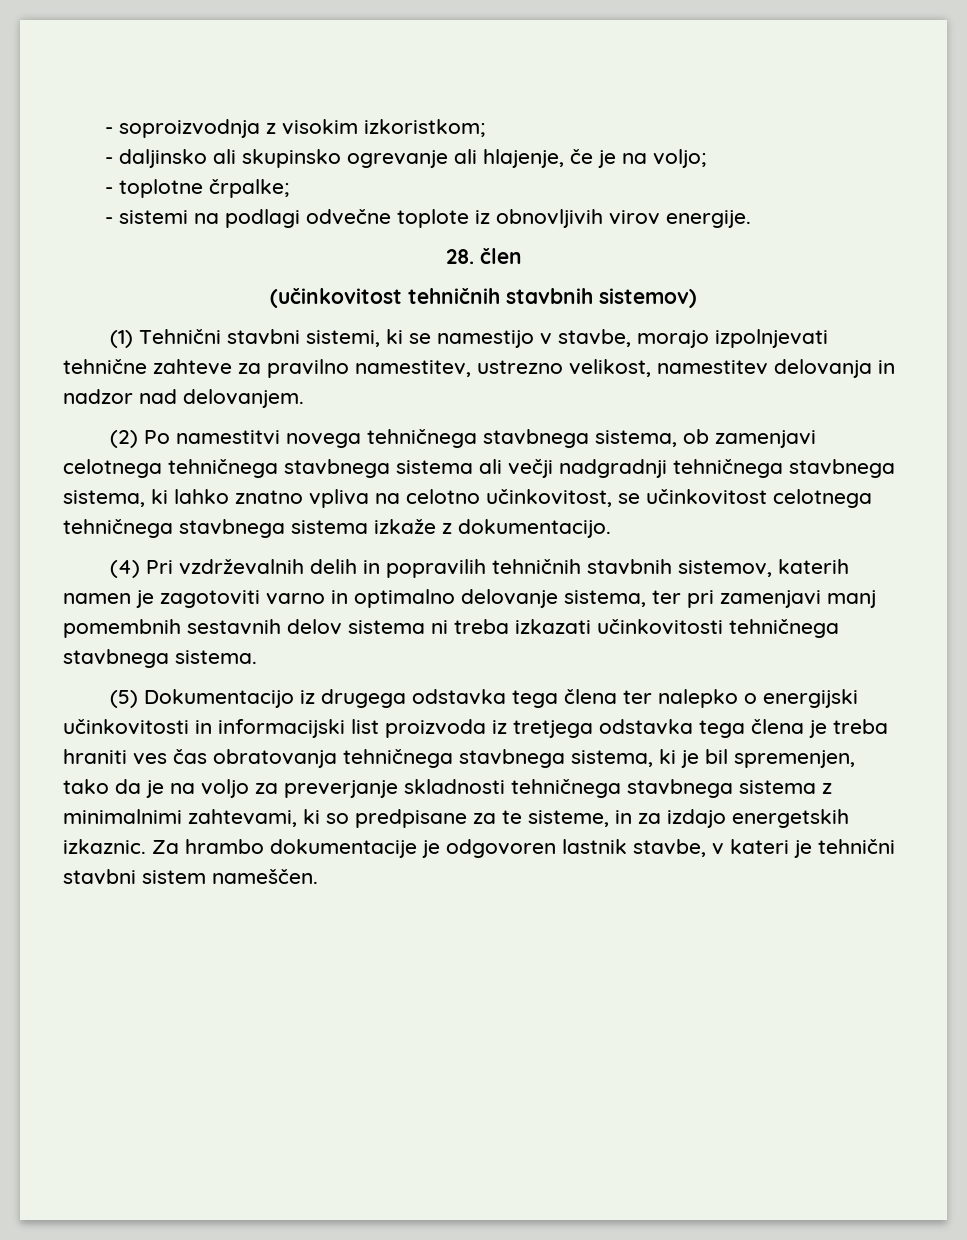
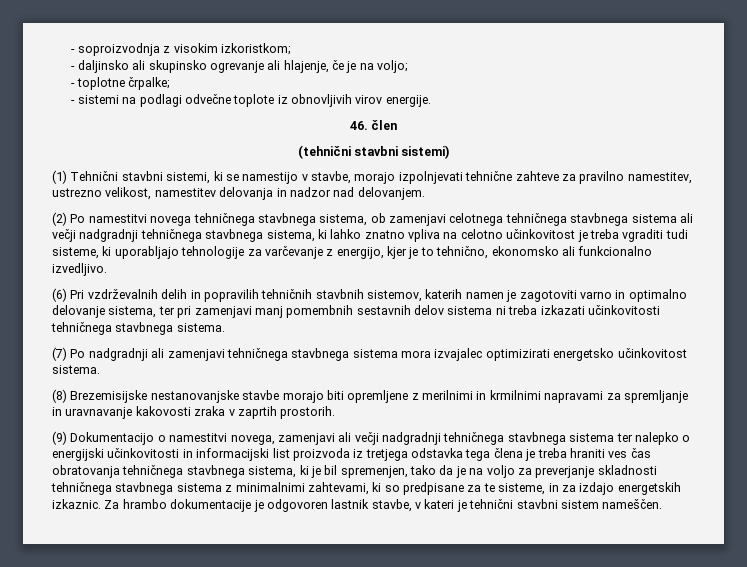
[445,249,474,264] 28. -> [349,121,368,130] 46.
[270,288,697,308] (učinkovitost tehničnih stavbnih sistemov) -> [297,145,450,159] (tehnični stavbni sistemi)
[486,489,872,508] [63,519,611,538] [109,560,140,578] učinkovitost, se učinkovitost celotnega tehničnega stavbnega sistema izkaže z dokumentacijo. // (4) -> [506,229,688,242] [52,246,653,259] [52,263,107,276] [52,288,67,302] učinkovitost je treba vgraditi tudi sisteme, ki uporabljajo tehnologije za varčevanje z energijo, kjer je to tehnično, ekonomsko ali funkcionalno izvedljivo. // (6)
[109,689,617,708] (5) Dokumentacijo iz drugega odstavka tega člena -> [52,347,687,361] [52,365,100,374] [52,389,688,403] [52,406,336,419] [52,431,615,445] (7) Po nadgradnji ali zamenjavi tehničnega stavbnega sistema mora izvajalec optimizirati energetsko učinkovitost sistema. // (8) Brezemisijske nestanovanjske stavbe morajo biti opremljene z merilnimi in krmilnimi napravami za spremljanje in uravnavanje kakovosti zraka v zaprtih prostorih. // (9) Dokumentacijo o namestitvi novega, zamenjavi ali večji nadgradnji tehničnega stavbnega sistema

